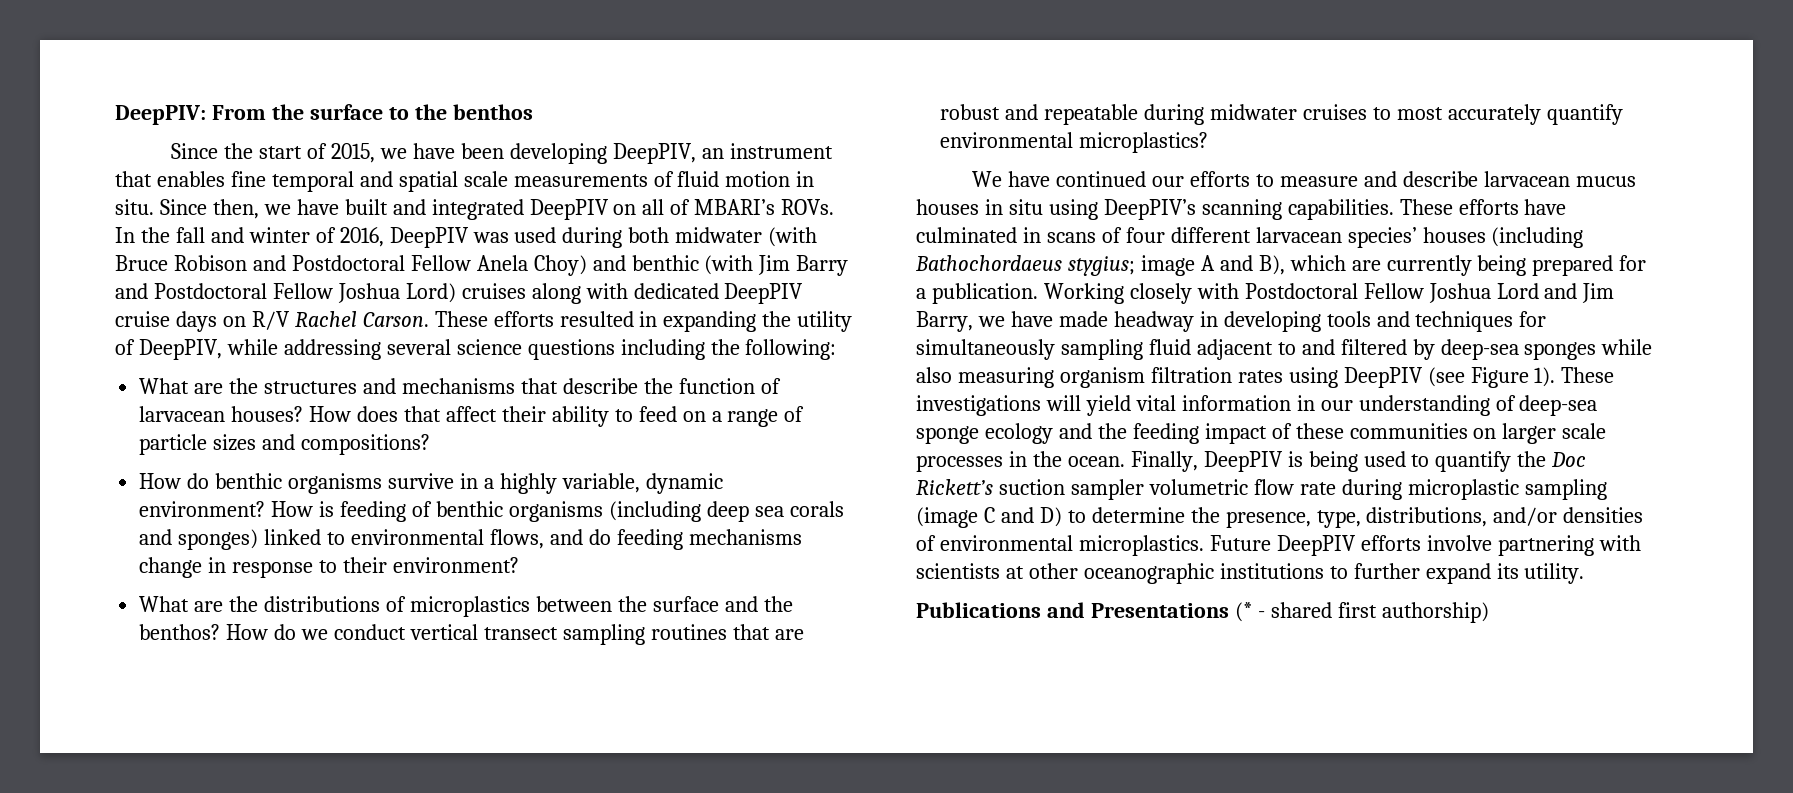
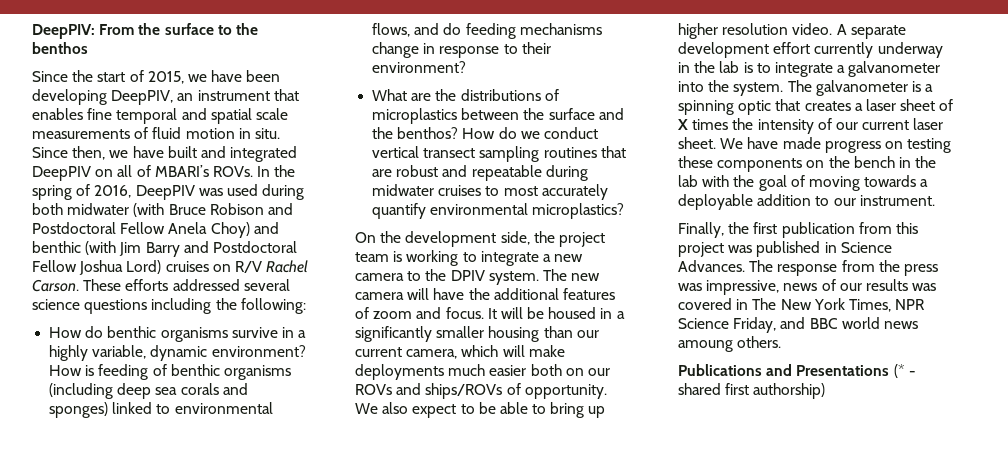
[175,227,310,243] fall and winter -> [32,185,72,200] spring
[531,283,804,304] [115,311,217,332] along with dedicated DeepPIV cruise days -> (209, 266) none
[559,311,853,332] [115,339,381,360] resulted in expanding the utility of DeepPIV, while addressing -> [172,279,240,291] addressed
[139,378,781,394] [139,406,805,427] [139,434,431,455] // What are the structures and mechanisms that describe the function of larvacean houses? How does that affect their ability to feed on a range of particle sizes and compositions? -> (306, 306) none
[972,171,1636,187] [916,199,1567,220] [916,227,1584,248] [915,255,1647,276] [916,283,1615,304] [916,311,1547,332] [916,339,1653,360] [916,367,1615,388] [916,395,1598,416] [916,423,1607,444] [916,451,1587,472] [916,479,1607,500] [916,507,1644,528] [916,535,1641,556] [916,563,1585,584] We have continued our efforts to measure and describe larvacean mucus houses in situ using DeepPIV’s scanning capabilities. These efforts have culminated in scans of four different larvacean species’ houses (including Bathochordaeus stygius; image A and B), which are currently being prepared for a publication. Working closely with Postdoctoral Fellow Joshua Lord and Jim Barry, we have made headway in developing tools and techniques for simultaneously sampling fluid adjacent to and filtered by deep-sea sponges while also measuring organism filtration rates using DeepPIV (see Figure 1). These investigations will yield vital information in our understanding of deep-sea sponge ecology and the feeding impact of these communities on larger scale processes in the ocean. Finally, DeepPIV is being used to quantify the Doc Rickett’s suction sampler volumetric flow rate during microplastic sampling (image C and D) to determine the presence, type, distributions, and/or densities of environmental microplastics. Future DeepPIV efforts involve partnering with scientists at other oceanographic institutions to further expand its utility. -> [355,231,605,247] [355,250,584,266] [355,269,601,285] [355,288,615,300] [355,307,625,319] [355,326,599,342] [355,345,565,359] [355,364,610,380] [355,383,607,399] [355,402,606,418] [678,23,906,39] [678,42,943,58] [678,61,941,77] [678,80,934,96] [678,99,954,115] [677,118,944,134] [678,137,952,153] [678,156,937,172] [678,175,929,191] [678,194,935,210] [678,222,918,238] [678,241,892,257] [678,260,938,276] [678,279,937,295] [678,298,926,312] [678,317,918,333] [678,336,782,352] On the development side, the project team is working to integrate a new camera to the DPIV system. The new camera will have the additional features of zoom and focus. It will be housed in a significantly smaller housing than our current camera, which will make deployments much easier both on our ROVs and ships/ROVs of opportunity. We also expect to be able to bring up higher resolution video. A separate development effort currently underway in the lab is to integrate a galvanometer into the system. The galvanometer is a spinning optic that creates a laser sheet of X times the intensity of our current laser sheet. We have made progress on testing these components on the bench in the lab with the goal of moving towards a deployable addition to our instrument. // Finally, the first publication from this project was published in Science Advances. The response from the press was impressive, news of our results was covered in The New York Times, NPR Science Friday, and BBC world news amoung others.

